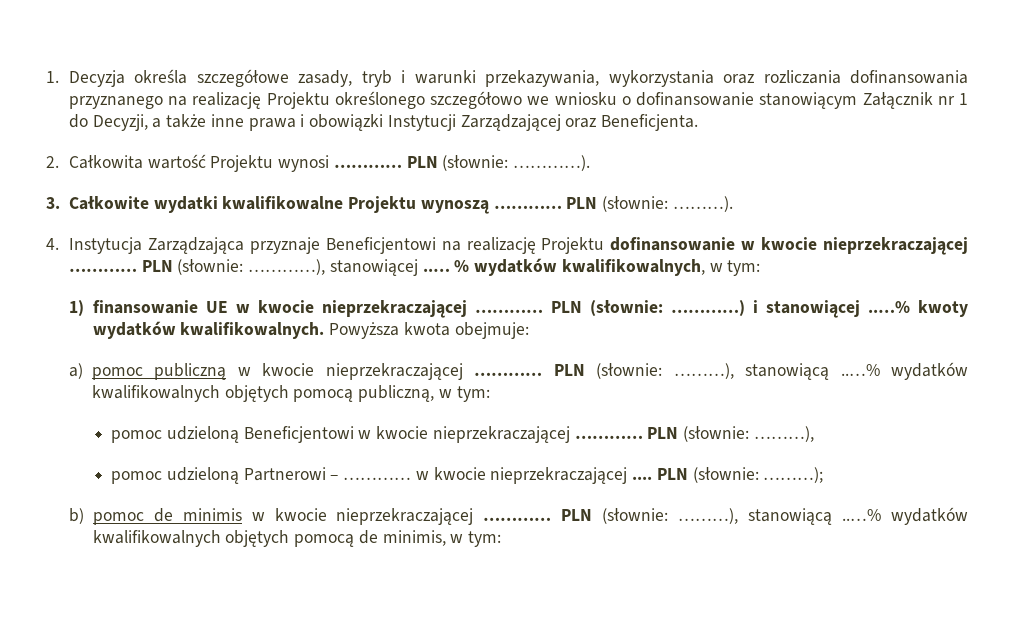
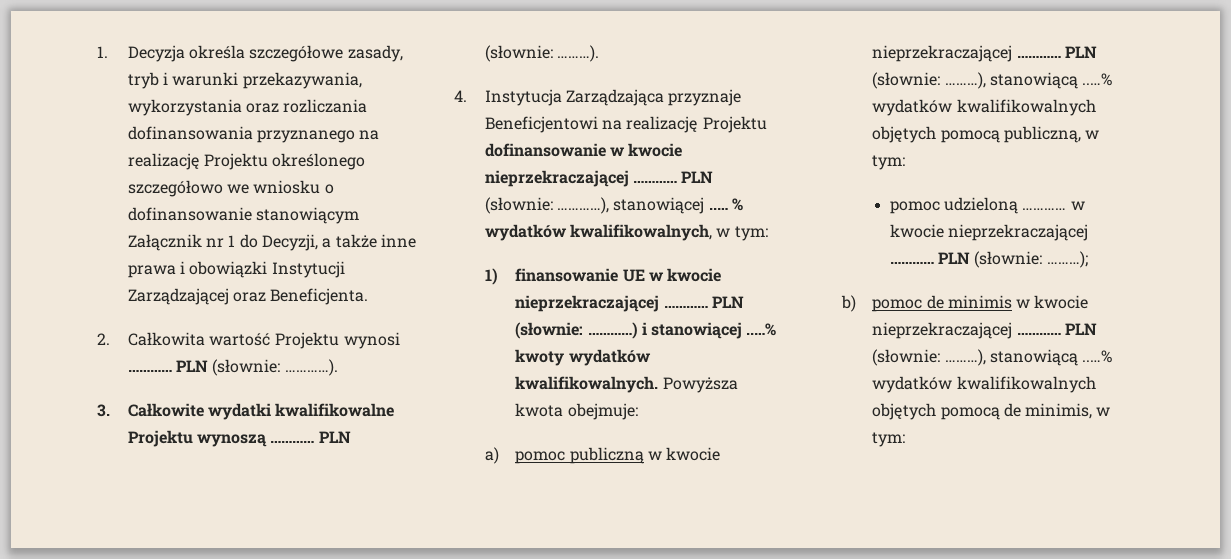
[243,426,814,443] [111,467,759,484] Beneficjentowi w kwocie nieprzekraczającej ………… PLN (słownie: ………), // pomoc udzieloną Partnerowi – ………… w kwocie nieprzekraczającej .... PLN (słownie: -> [1022,201,1085,210] [889,224,1089,241] [889,251,1043,268] ………… w kwocie nieprzekraczającej ………… PLN (słownie:

